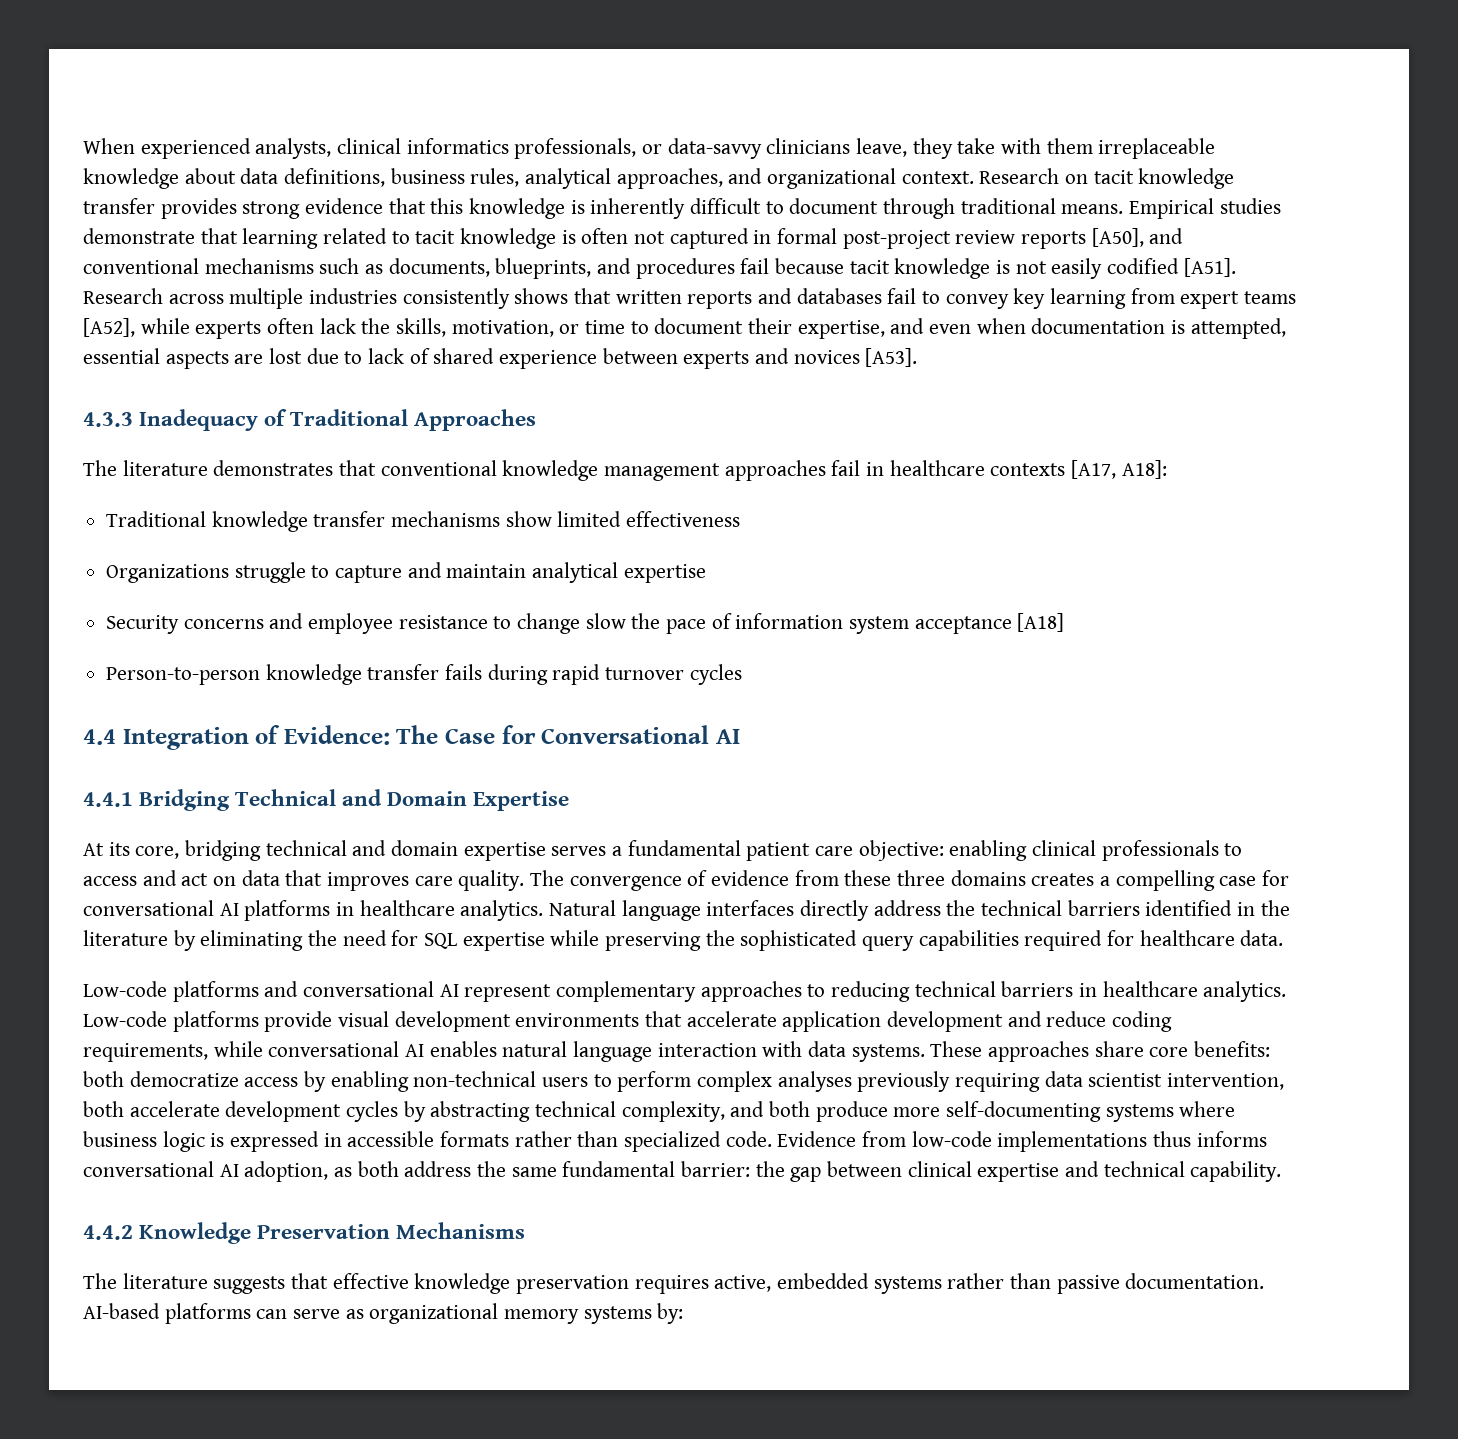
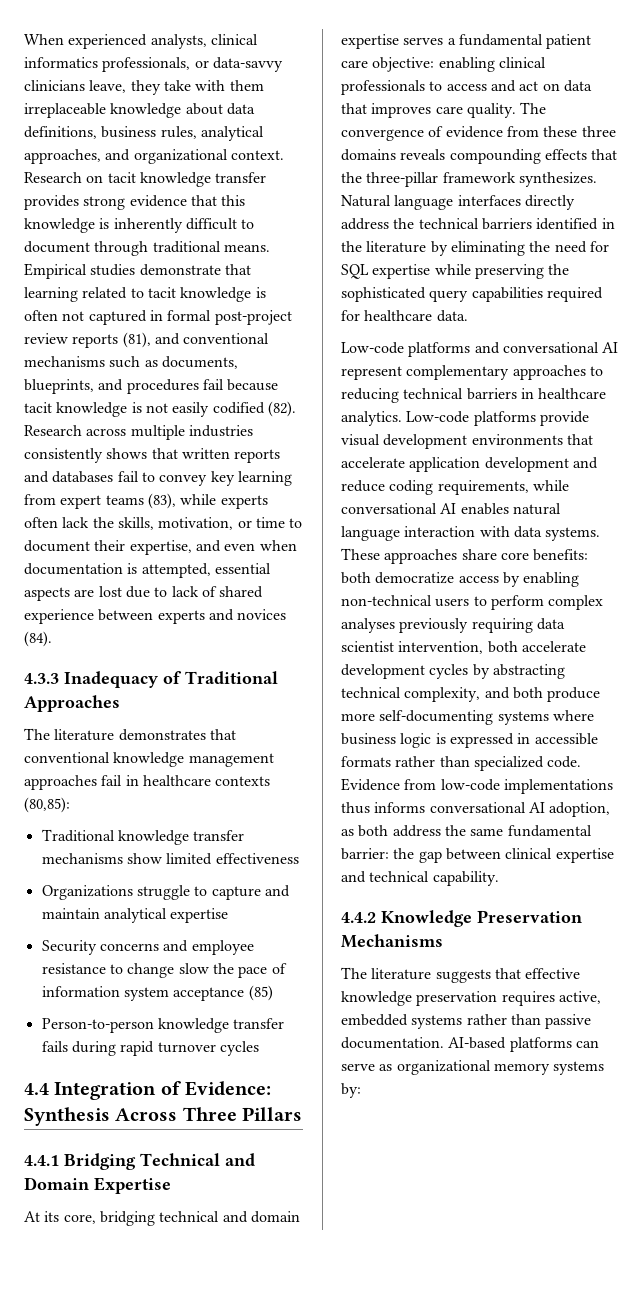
[1091,228,1144,247] [A50], -> [122,332,151,348] (81),
[1183,258,1236,277] [A51]. -> [267,401,296,417] (82).
[83,318,135,337] [A52], -> [147,493,176,509] (83),
[865,348,918,367] [A53]. -> [24,631,52,647] (84).
[1071,460,1167,479] [A17, A18]: -> [24,797,70,813] (80,85):
[1017,613,1065,632] [A18] -> [248,985,273,1001] (85)
[396,725,740,744] The Case for Conversational AI -> [24,1107,303,1126] Synthesis Across Three Pillars
[1031,870,1290,891] [83,900,544,921] creates a compelling case for conversational AI platforms in healthcare analytics. -> [400,149,618,164] [341,172,597,187] reveals compounding effects that the three-pillar framework synthesizes.

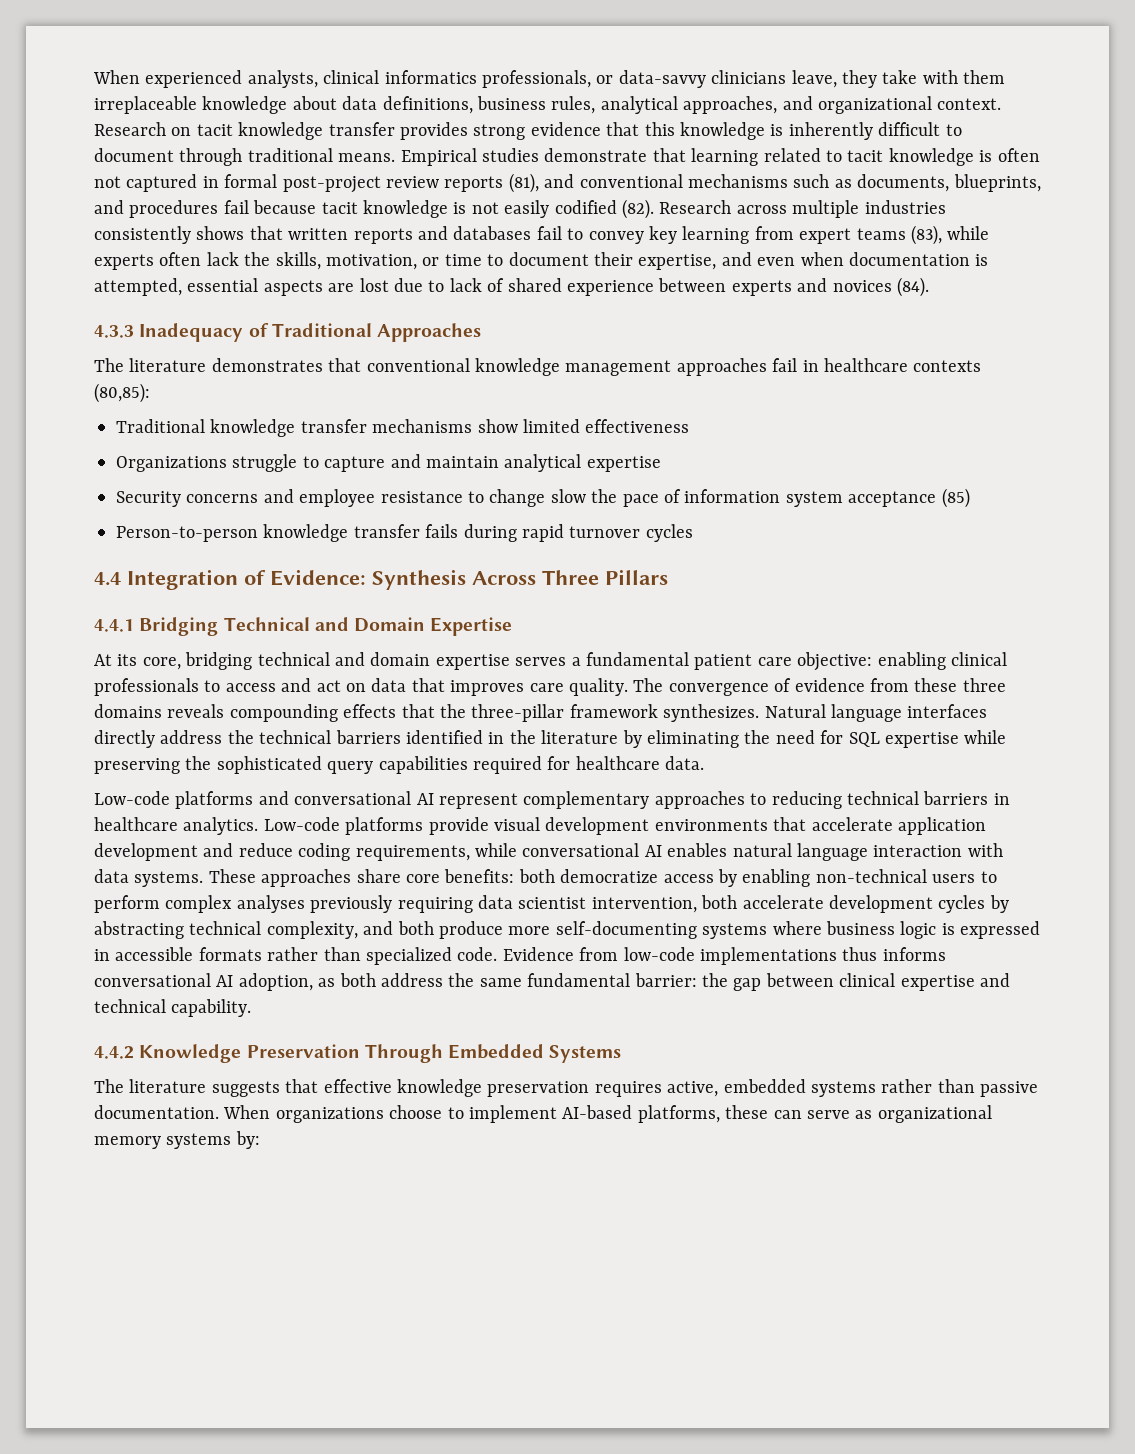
[341,934,443,948] Mechanisms -> [364,1044,622,1063] Through Embedded Systems
[448,1037,572,1052] AI-based platforms -> [223,1105,769,1123] When organizations choose to implement AI-based platforms, these

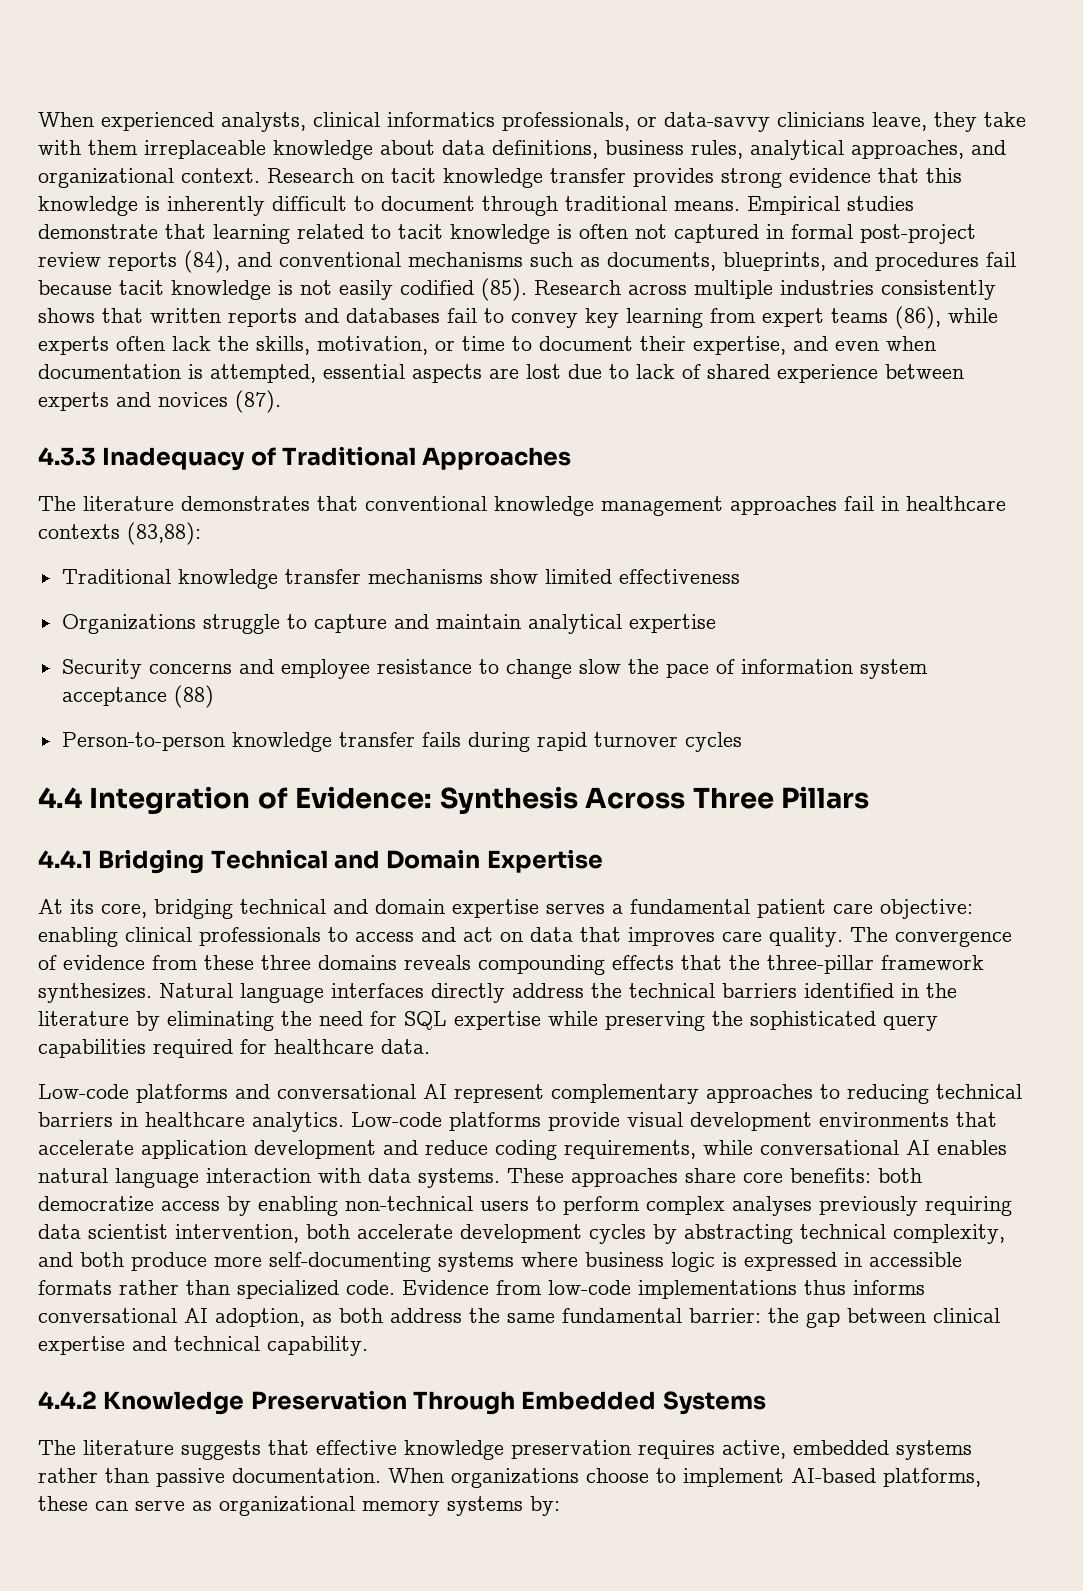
[508,173,539,193] (81), -> [184,250,230,273] (84),
[621,199,654,219] (82). -> [481,278,527,301] (85).
[910,225,942,245] (83), -> [895,306,941,329] (86),
[896,277,929,297] (84). -> [235,390,281,413] (87).
[94,383,150,403] (80,85): -> [127,522,201,545] (83,88):
[941,488,970,508] (85) -> [173,685,214,708] (88)

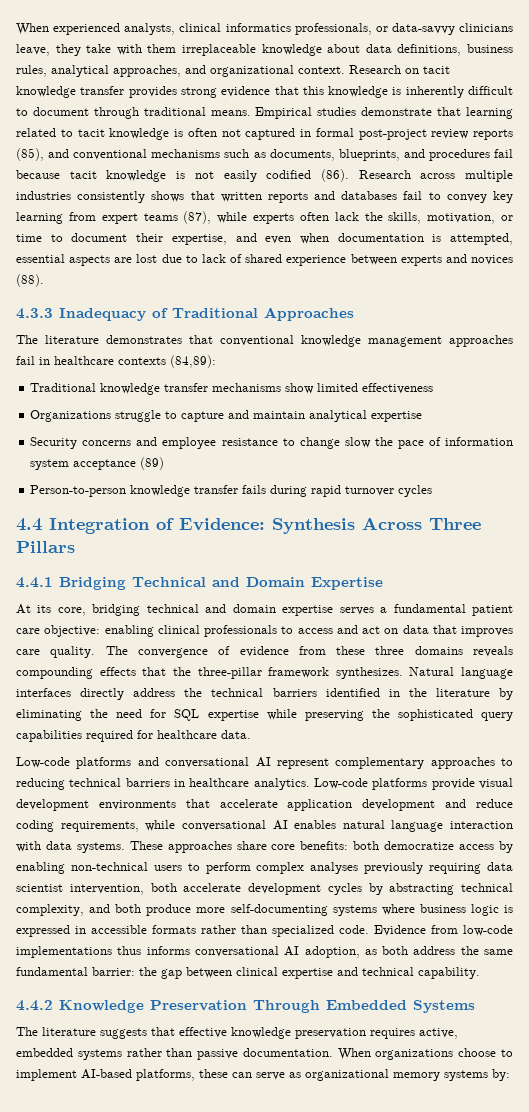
[184,250,230,273] (84), -> [16,148,44,161] (85),
[481,278,527,301] (85). -> [320,169,349,182] (86).
[895,306,941,329] (86), -> [183,211,212,224] (87),
[235,390,281,413] (87). -> [16,274,44,287] (88).
[127,522,201,545] (83,88): -> [170,355,216,368] (84,89):
[173,685,214,708] (88) -> [140,457,165,470] (89)

